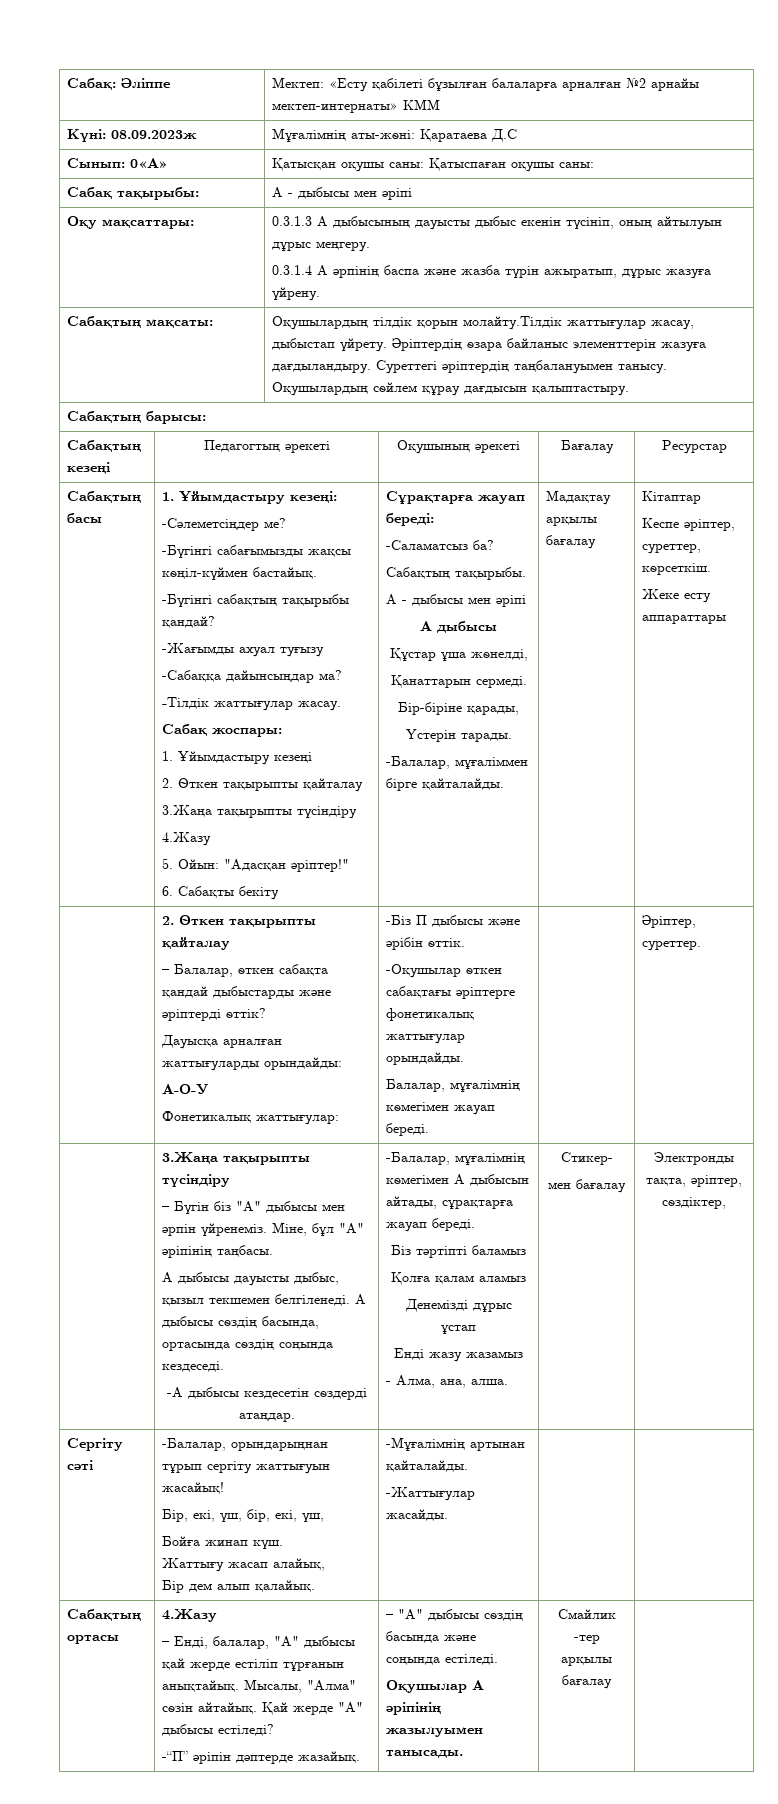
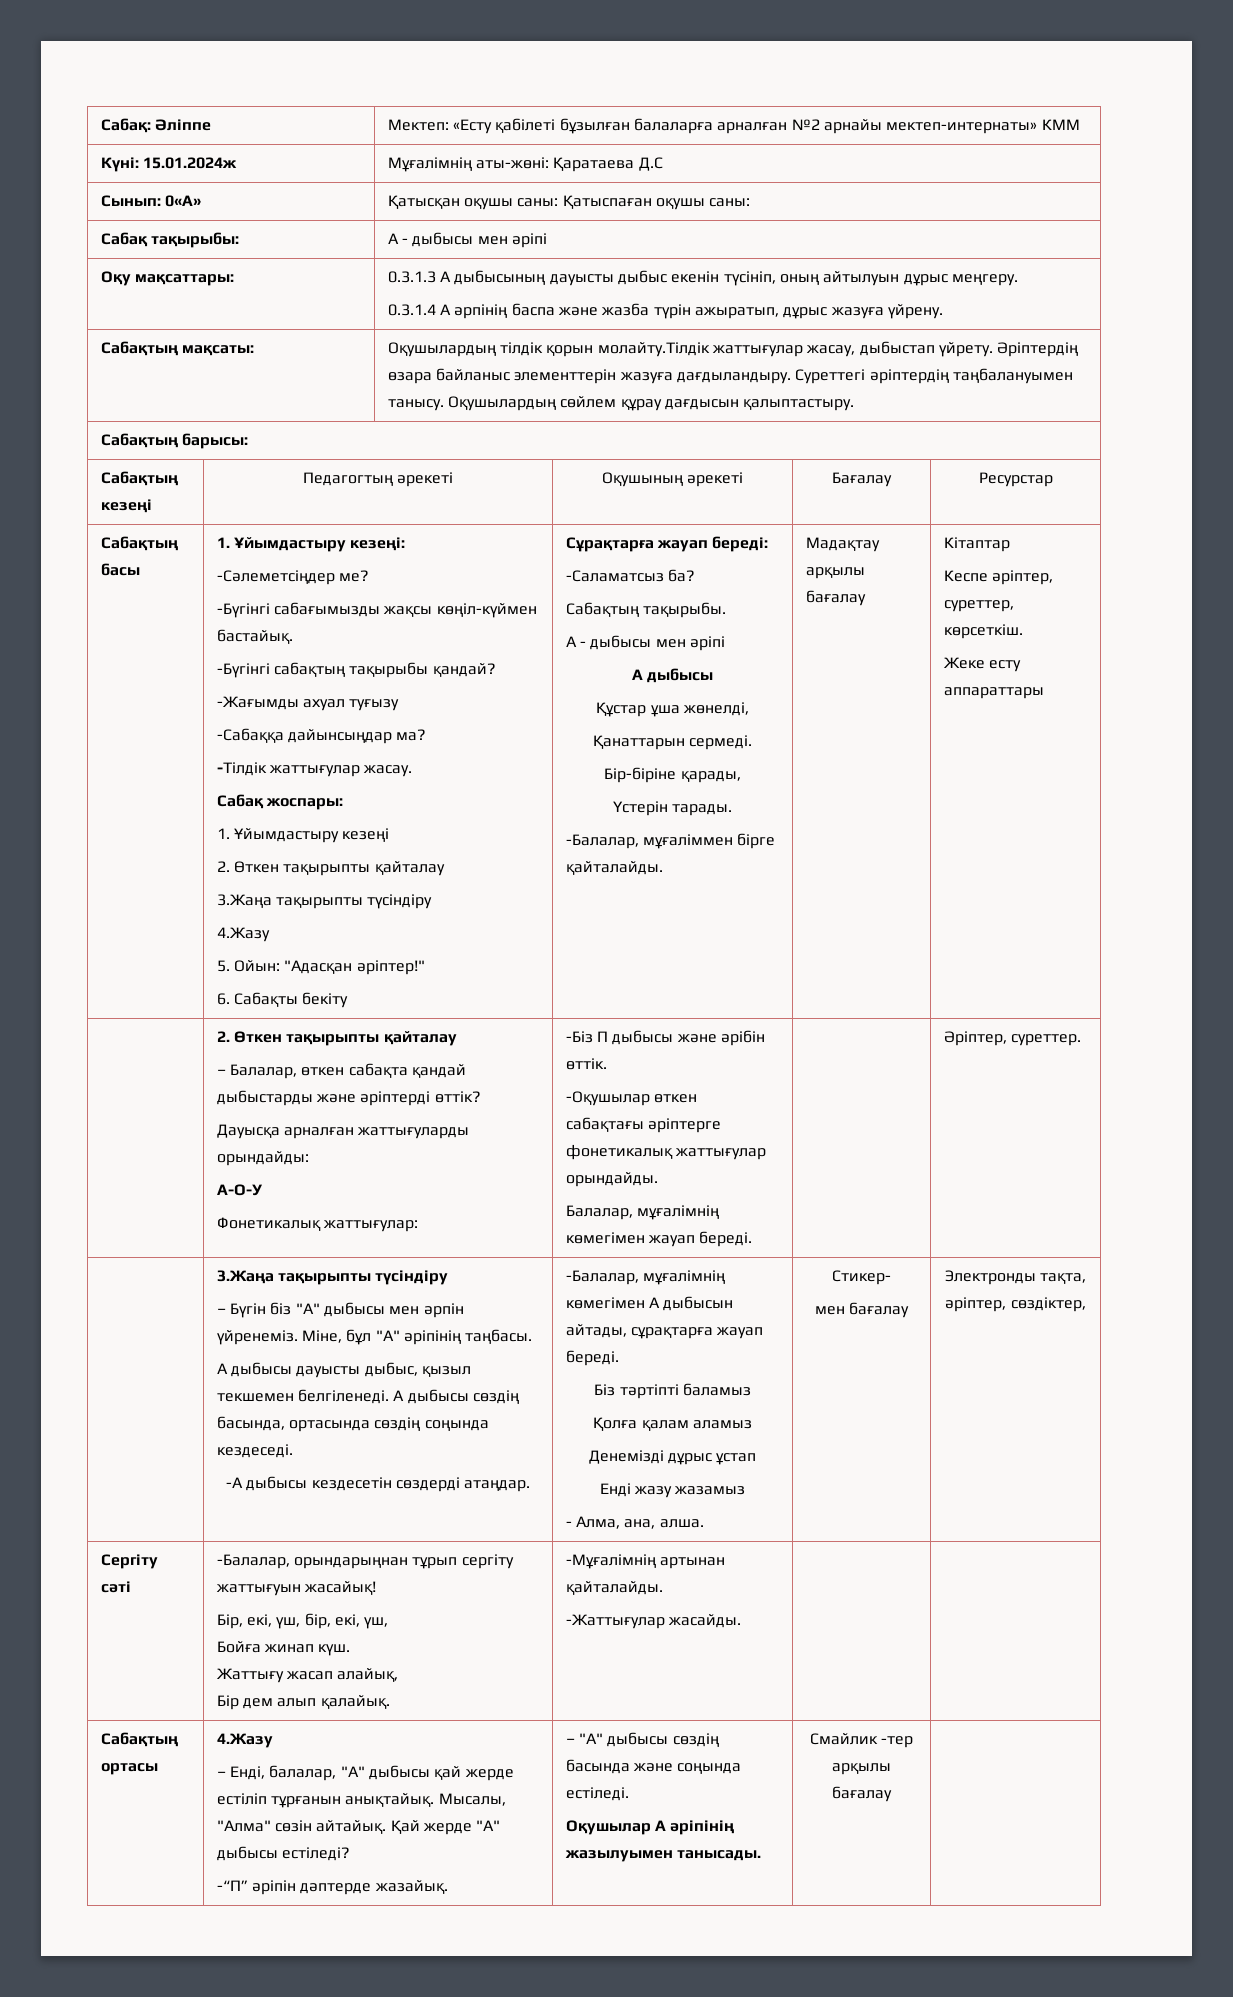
[110,130,197,139] 08.09.2023ж -> [143,157,238,169] 15.01.2024ж

